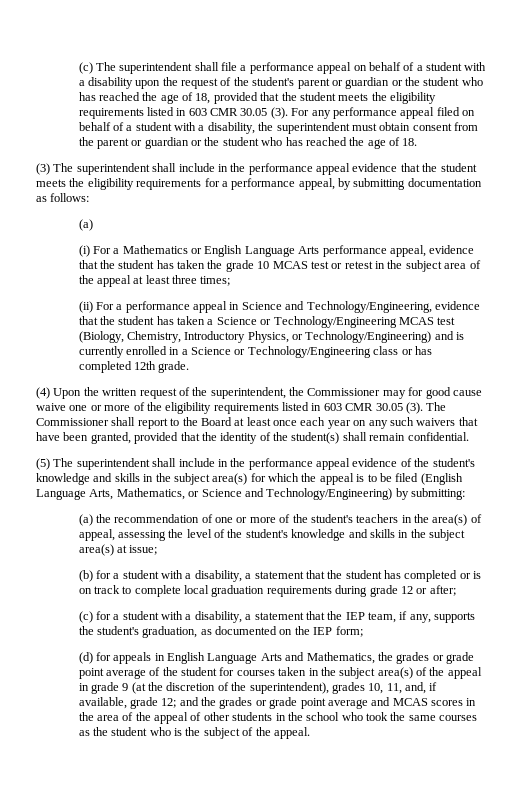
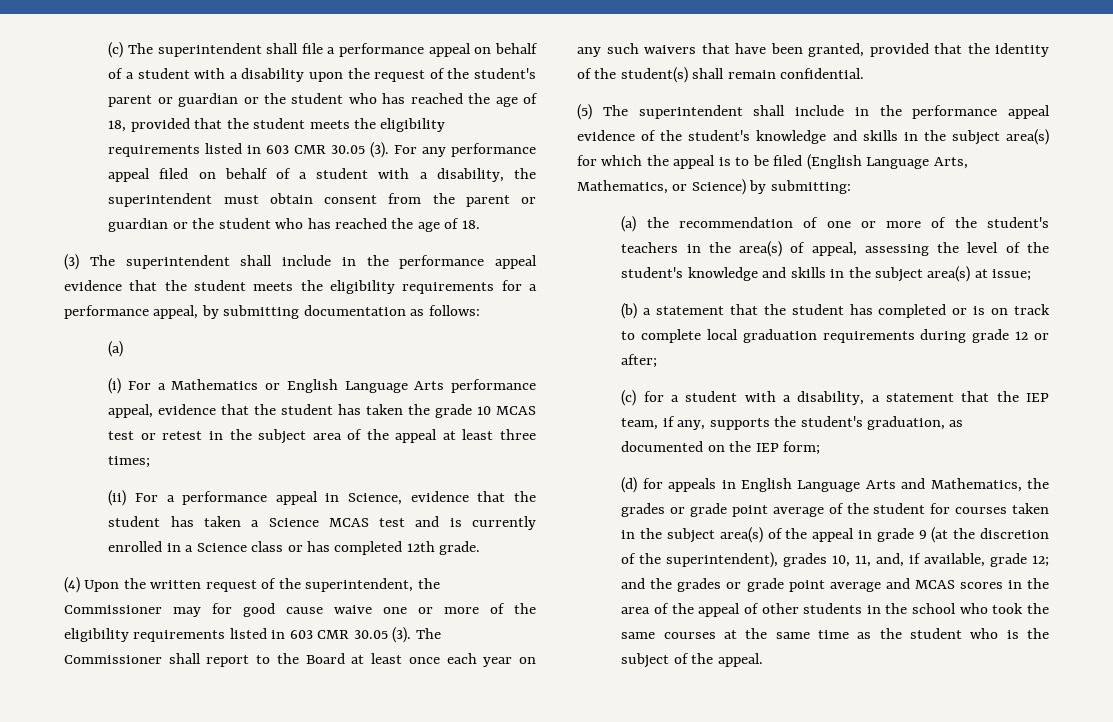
[241,301,432,313] Science and Technology/Engineering, -> [348,493,403,505] Science,
[260,316,456,328] [78,331,432,343] or Technology/Engineering MCAS test (Biology, Chemistry, Introductory Physics, or Technology/Engineering) -> [328,518,406,527] MCAS test
[234,346,371,358] or Technology/Engineering -> (247, 547) none
[201,488,393,500] Science and Technology/Engineering) -> [691,179,746,195] Science)
[95,570,242,582] for a student with a disability, -> (638, 311) none
(478, 718) none -> [723,628,849,639] at the same time

